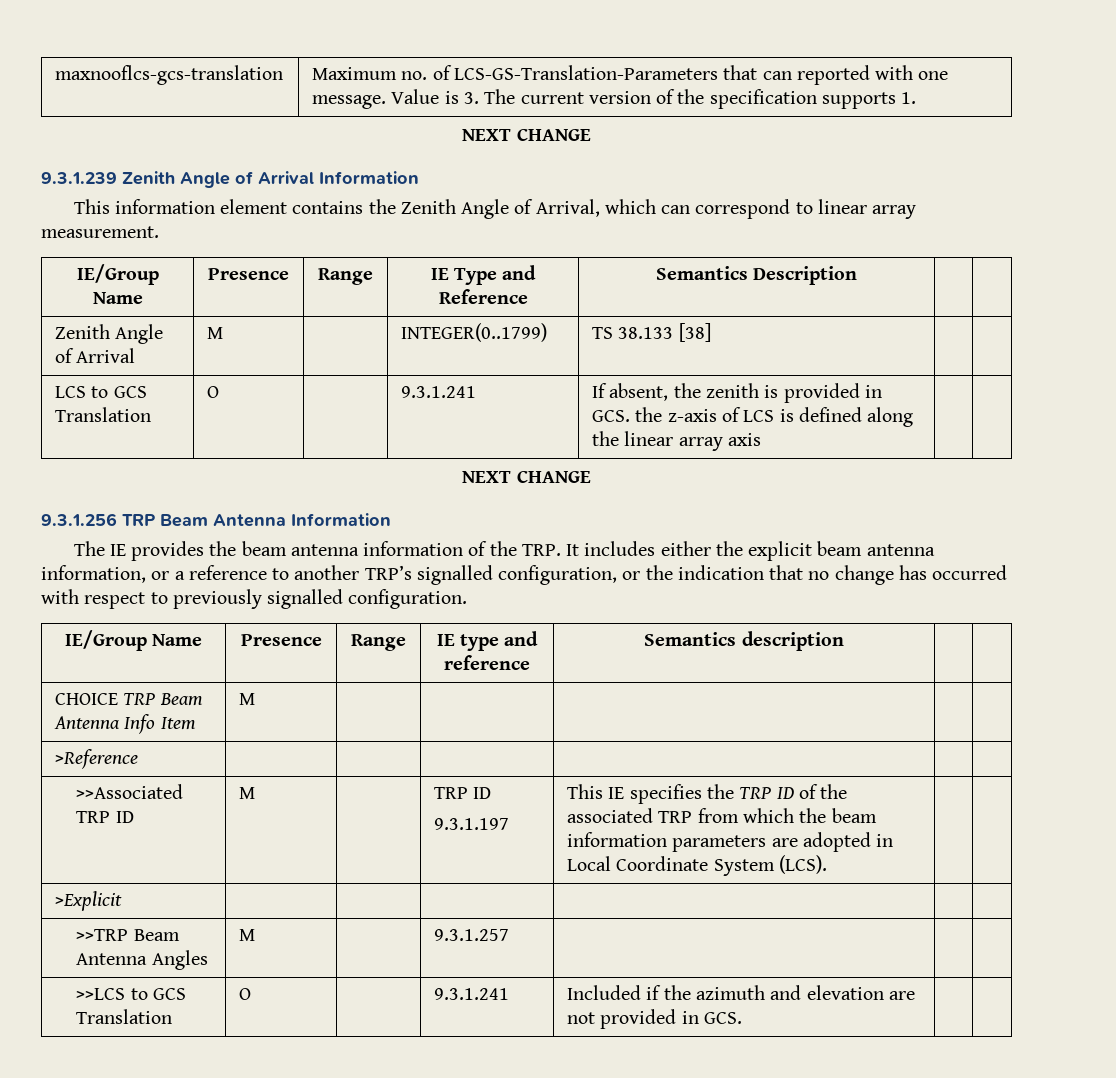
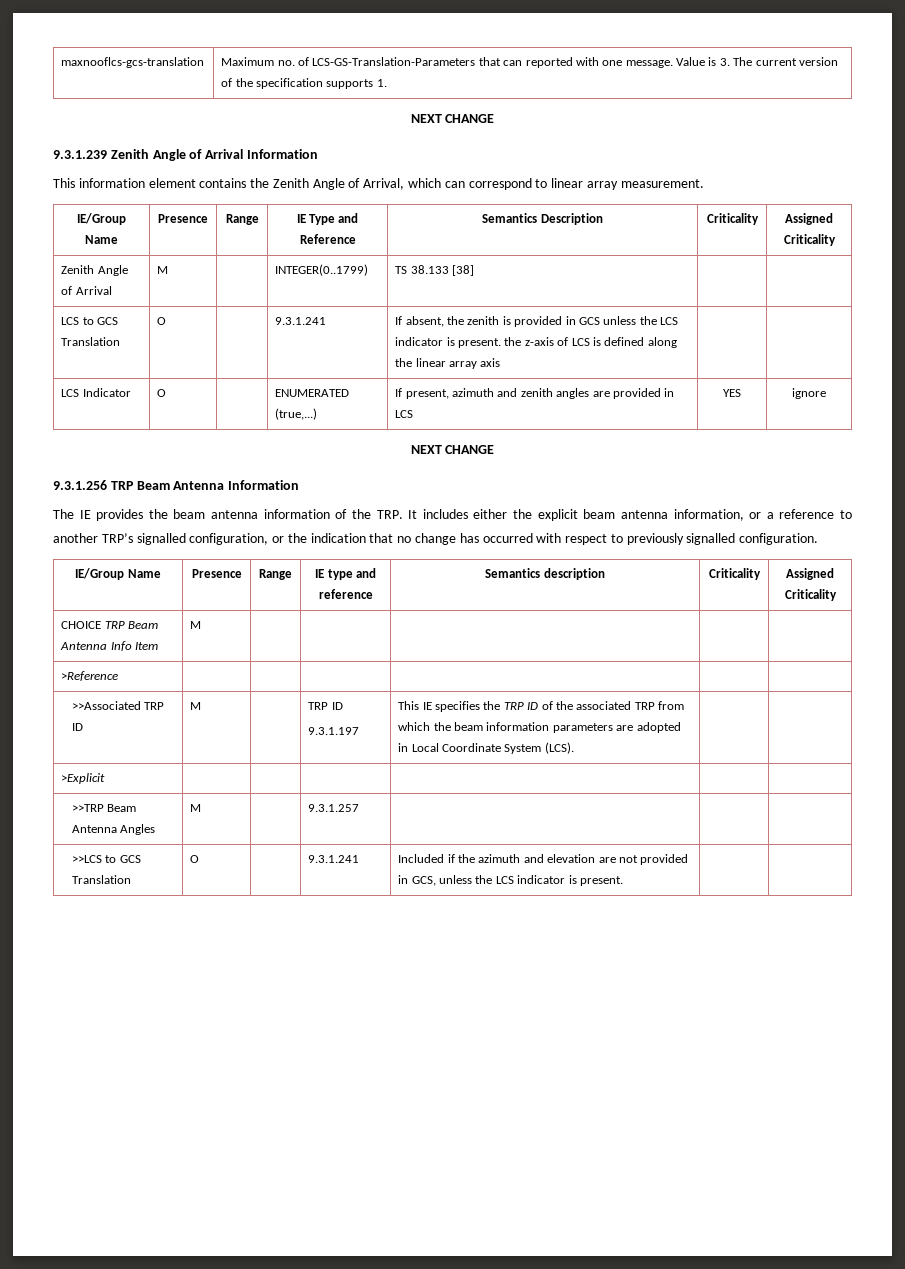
(858, 275) | -> [706,213,759,225] [785,213,833,225] [783,234,836,246] Criticality | Assigned Criticality
[592,410,631,422] GCS. -> [578,316,679,325] [395,337,502,348] GCS unless the LCS indicator is present.
(762, 439) none -> [61,388,131,397] [157,389,167,397] [275,389,350,397] [275,408,318,420] [395,388,675,399] [395,410,414,418] [723,389,741,397] [792,388,826,399] // LCS Indicator | O | | ENUMERATED (true,...) | If present, azimuth and zenith angles are provided in LCS | YES | ignore
(844, 641) | -> [708,568,761,580] [786,568,834,580] [784,589,837,601] Criticality | Assigned Criticality
[704,1012,743,1024] GCS. -> [411,875,623,886] GCS, unless the LCS indicator is present.

